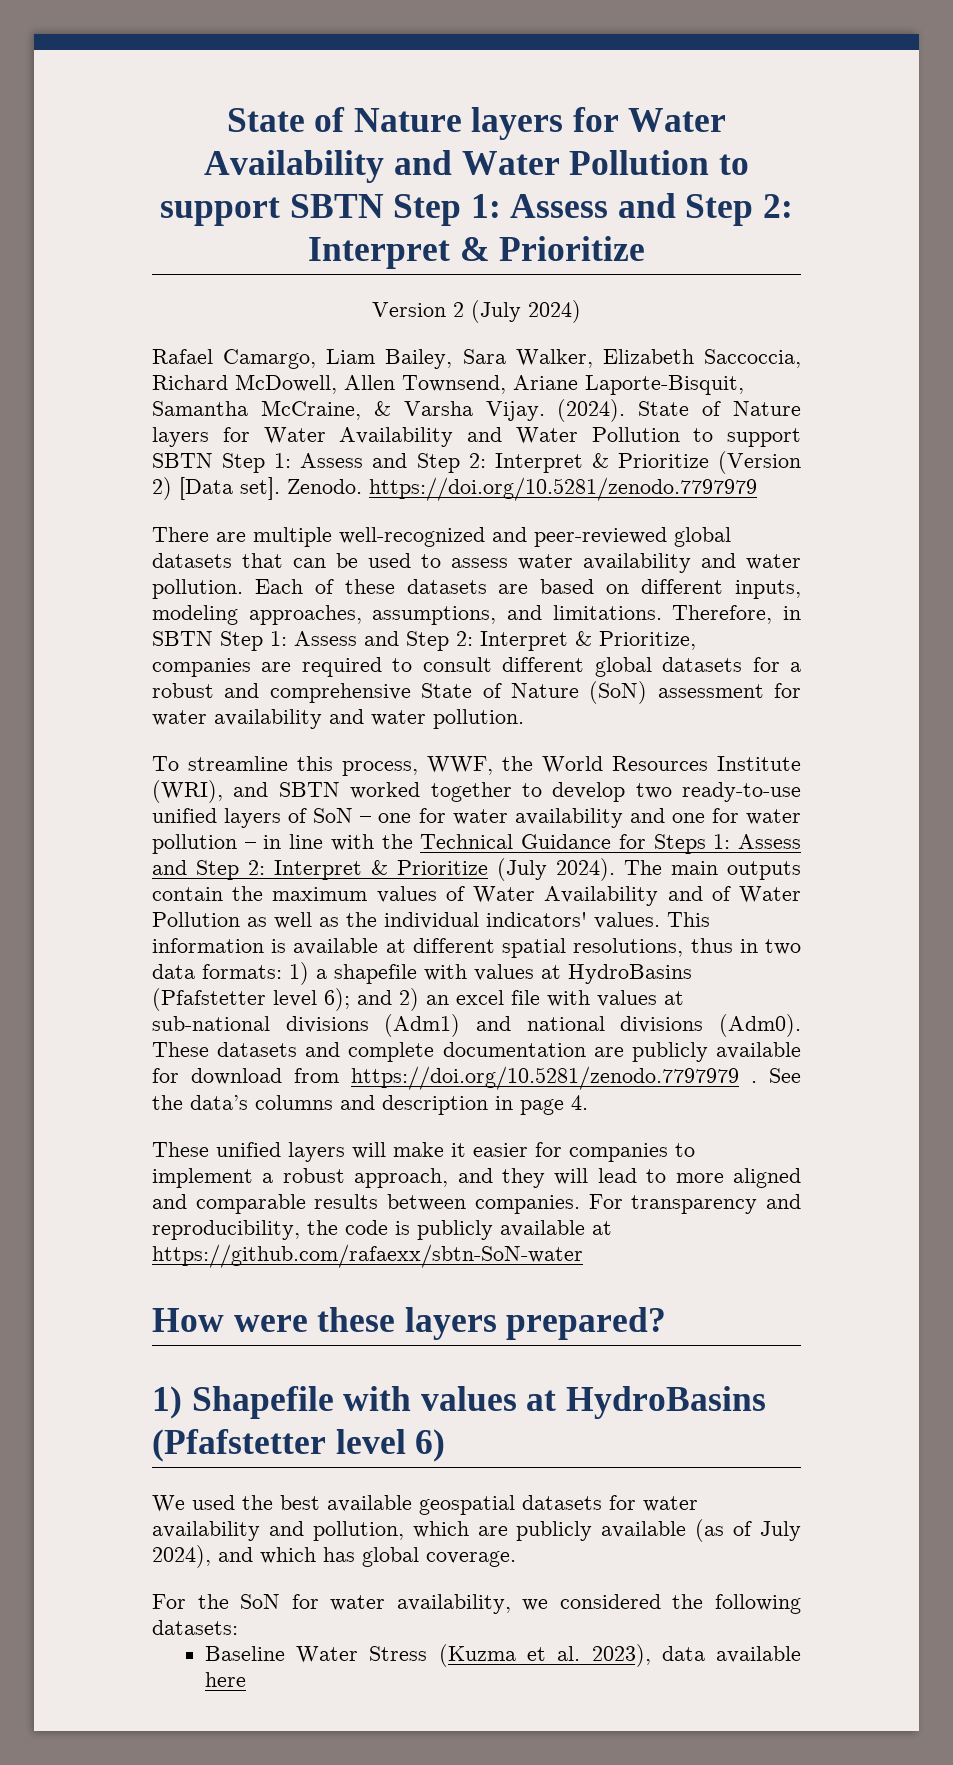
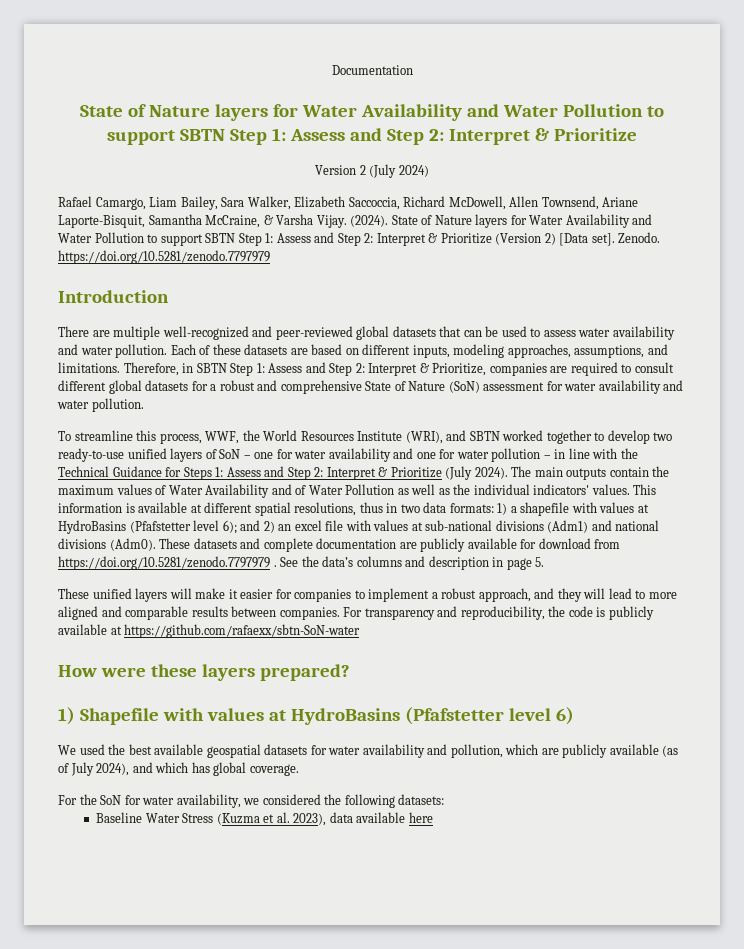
(226, 120) none -> [331,65,413,75] Documentation //
(757, 489) none -> [58,290,169,303] // Introduction
[571,1095,588,1110] 4. -> [535,557,545,567] 5.

